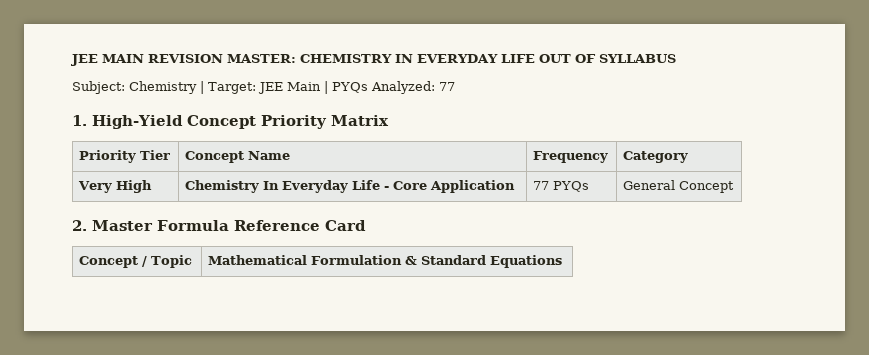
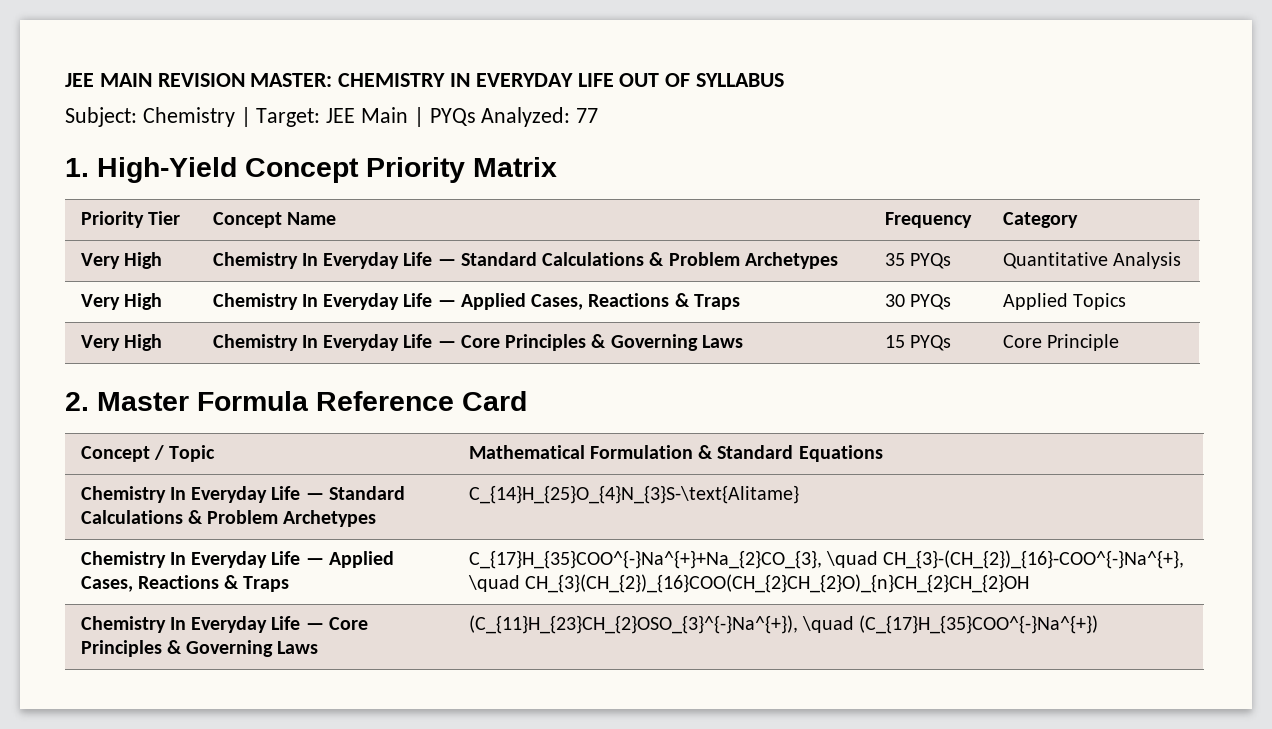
[384,180,516,193] [533,181,590,192] [623,180,735,193] - Core Application | 77 PYQs | General Concept -> [437,252,838,269] [884,253,951,269] [1002,252,1181,269] [80,293,162,310] [212,293,740,310] [884,294,951,310] [1002,293,1126,310] [80,334,162,351] [212,334,743,351] [884,335,951,351] [1002,334,1119,351] — Standard Calculations & Problem Archetypes | 35 PYQs | Quantitative Analysis // Very High | Chemistry In Everyday Life — Applied Cases, Reactions & Traps | 30 PYQs | Applied Topics // Very High | Chemistry In Everyday Life — Core Principles & Governing Laws | 15 PYQs | Core Principle
(563, 261) none -> [80,486,405,503] [80,510,377,527] [468,485,799,504] [80,551,394,568] [80,575,290,592] [468,550,1185,569] [467,574,1029,593] [80,616,368,633] [80,640,319,657] [468,615,1099,634] // Chemistry In Everyday Life — Standard Calculations & Problem Archetypes | C_{14}H_{25}O_{4}N_{3}S-\text{Alitame} // Chemistry In Everyday Life — Applied Cases, Reactions & Traps | C_{17}H_{35}COO^{-}Na^{+}+Na_{2}CO_{3}, \quad CH_{3}-(CH_{2})_{16}-COO^{-}Na^{+}, \quad CH_{3}(CH_{2})_{16}COO(CH_{2}CH_{2}O)_{n}CH_{2}CH_{2}OH // Chemistry In Everyday Life — Core Principles & Governing Laws | (C_{11}H_{23}CH_{2}OSO_{3}^{-}Na^{+}), \quad (C_{17}H_{35}COO^{-}Na^{+})

